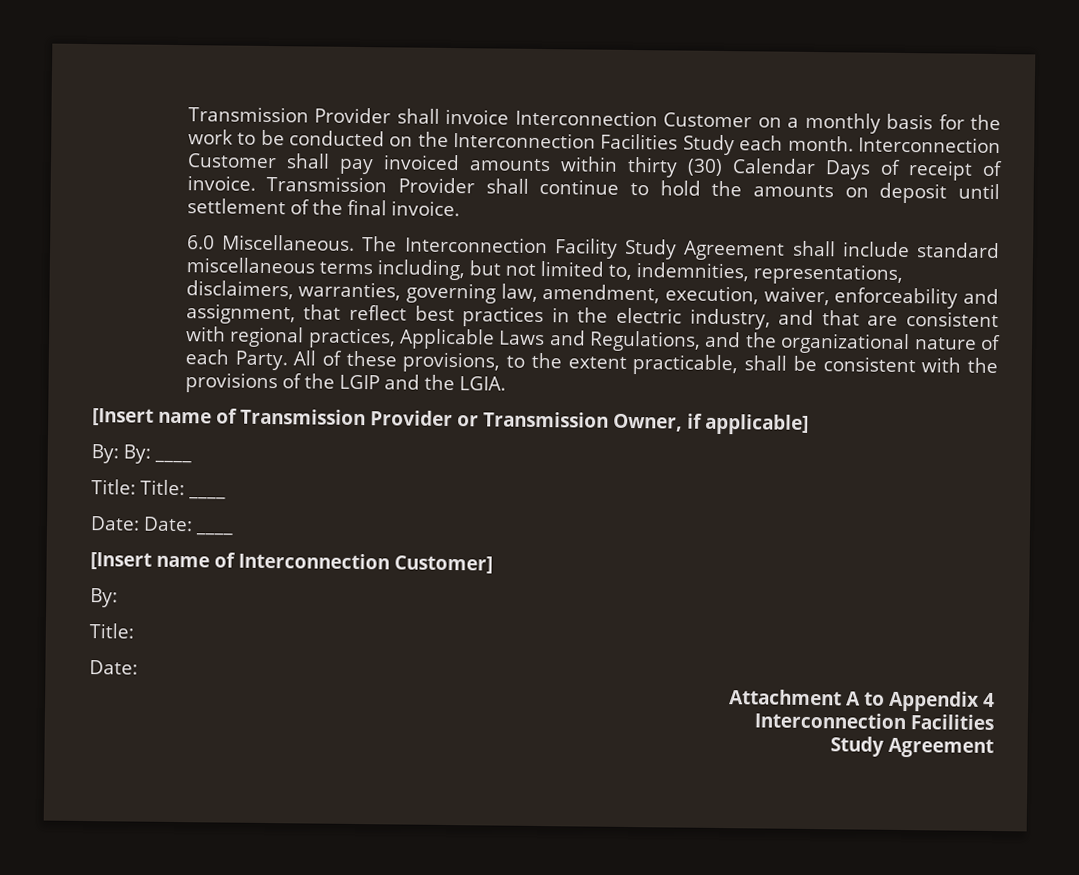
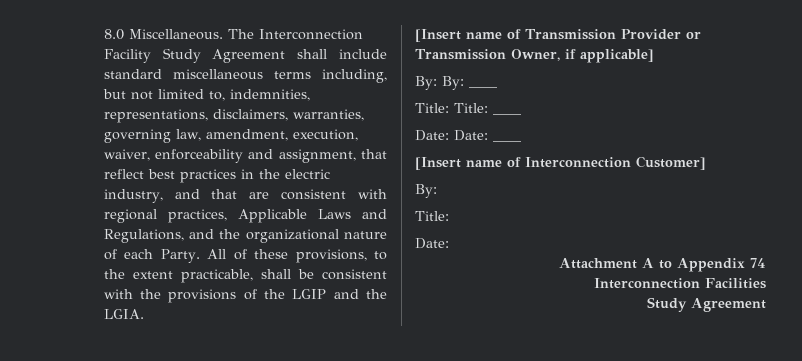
[187,106,1001,134] [187,129,1002,156] [186,153,1003,181] [186,175,1001,204] [186,198,460,217] [186,235,215,250] Transmission Provider shall invoice Interconnection Customer on a monthly basis for the work to be conducted on the Interconnection Facilities Study each month. Interconnection Customer shall pay invoiced amounts within thirty (30) Calendar Days of receipt of invoice. Transmission Provider shall continue to hold the amounts on deposit until settlement of the final invoice. // 6.0 -> [103,29,124,40] 8.0
[983,692,995,708] 4 -> [750,258,766,268] 74

